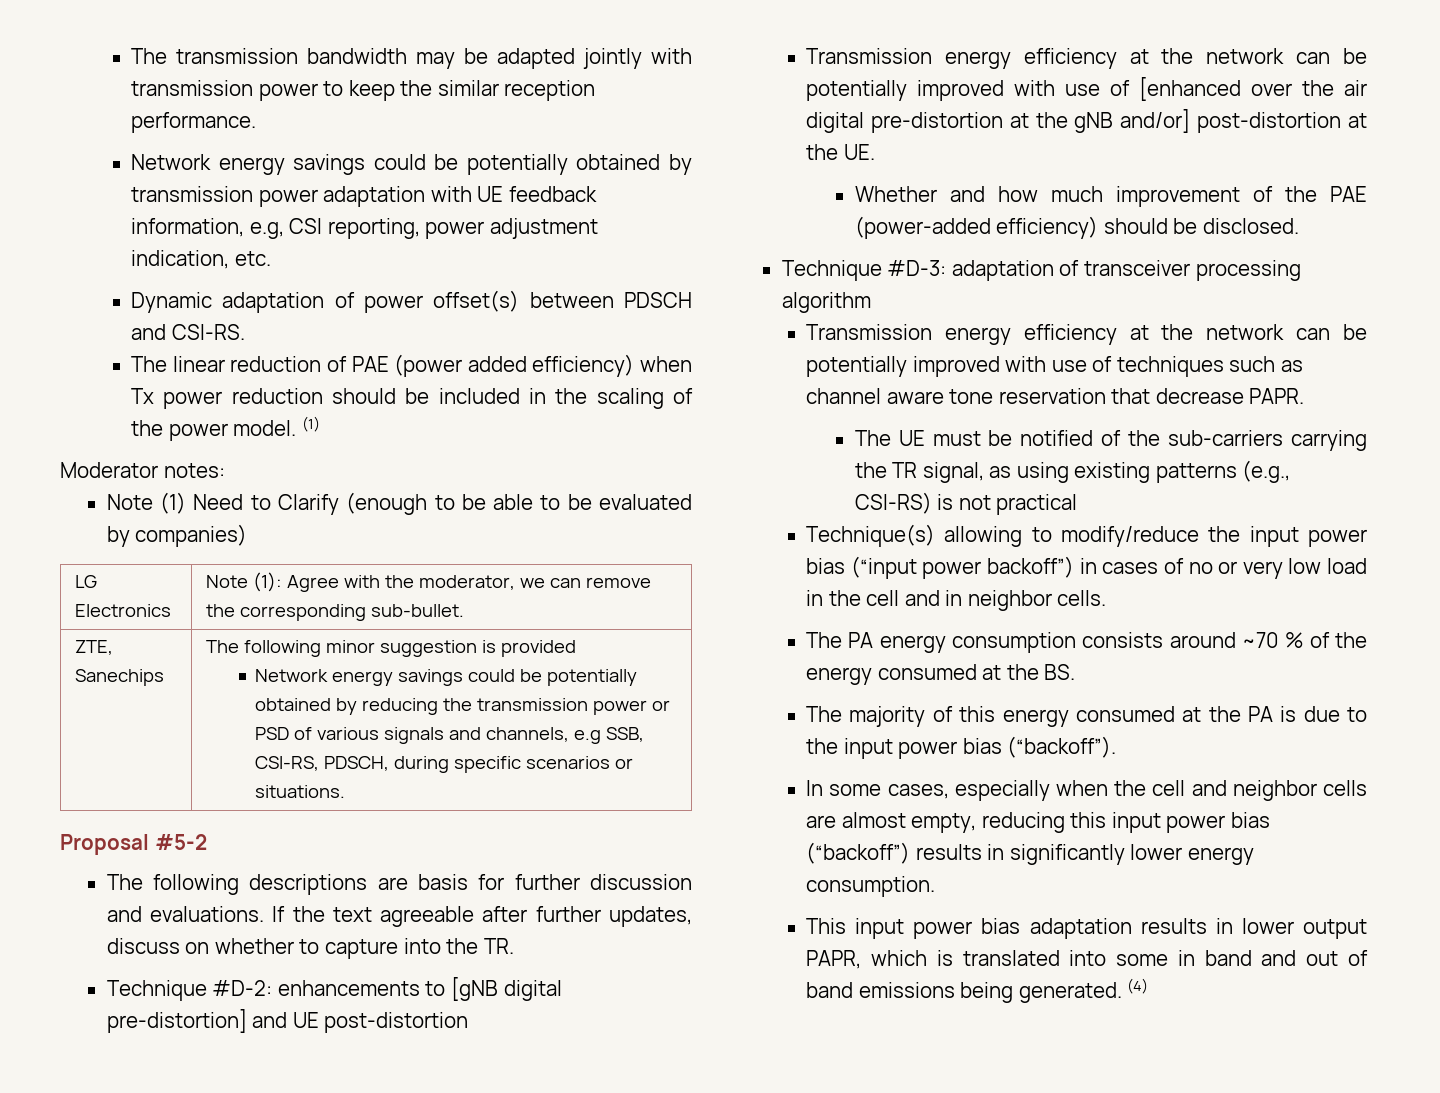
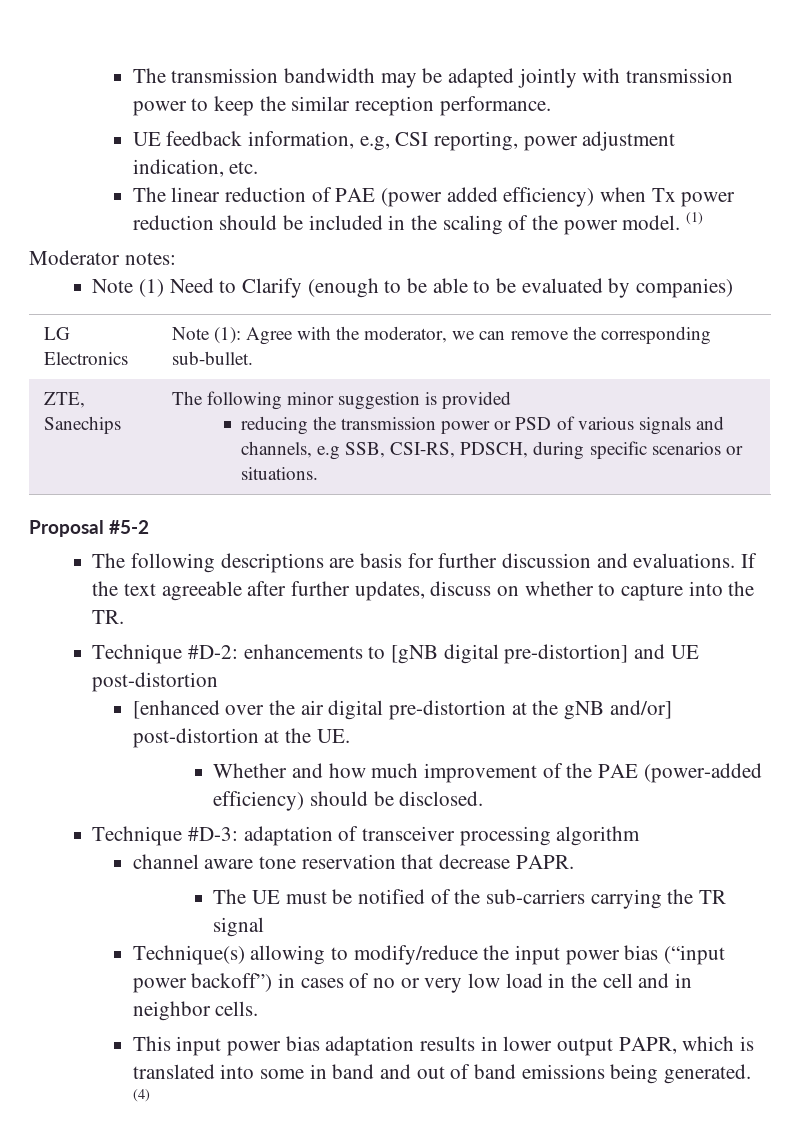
[131,154,692,175] [131,186,472,207] Network energy savings could be potentially obtained by transmission power adaptation with -> (551, 106) none
[131,290,692,313] [131,324,245,340] // Dynamic adaptation of power offset(s) between PDSCH and CSI-RS. -> (259, 167) none
[255,669,638,686] [255,698,358,715] Network energy savings could be potentially obtained by -> (512, 400) none
[806,48,1367,69] [806,80,1131,101] Transmission energy efficiency at the network can be potentially improved with use of -> (219, 682) none
[806,324,1367,345] [806,356,1303,377] Transmission energy efficiency at the network can be potentially improved with use of techniques such as -> (641, 836) none
[922,460,1291,483] [854,492,1078,515] signal, as using existing patterns (e.g., CSI-RS) is not practical -> [213,917,265,937] signal
[806,632,1367,653] [806,664,1076,685] [806,706,1367,727] [806,736,1117,759] [806,780,1367,801] [806,812,1270,833] [806,842,1254,865] [806,876,936,897] // The PA energy consumption consists around ~70 % of the energy consumed at the BS. // The majority of this energy consumed at the PA is due to the input power bias (“backoff”). // In some cases, especially when the cell and neighbor cells are almost empty, reducing this input power bias (“backoff”) results in significantly lower energy consumption. -> (259, 1008) none

